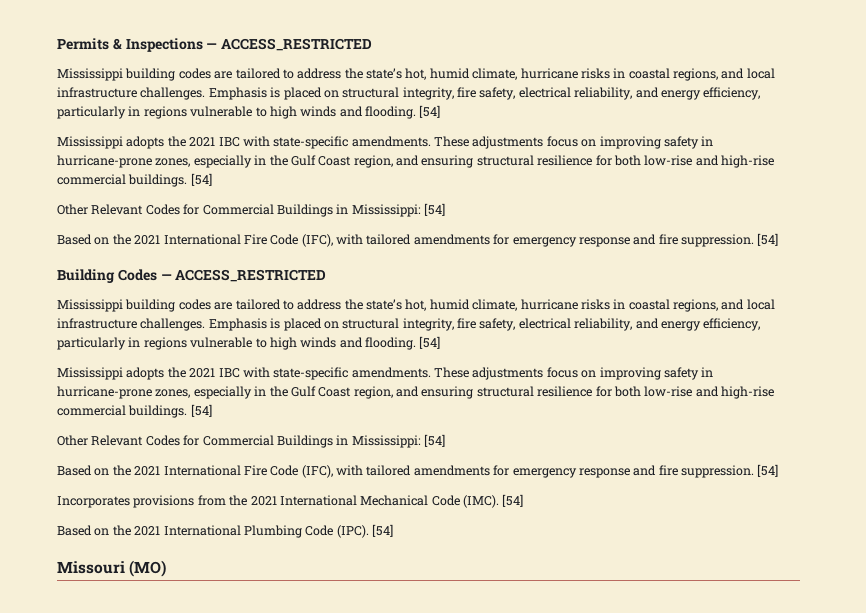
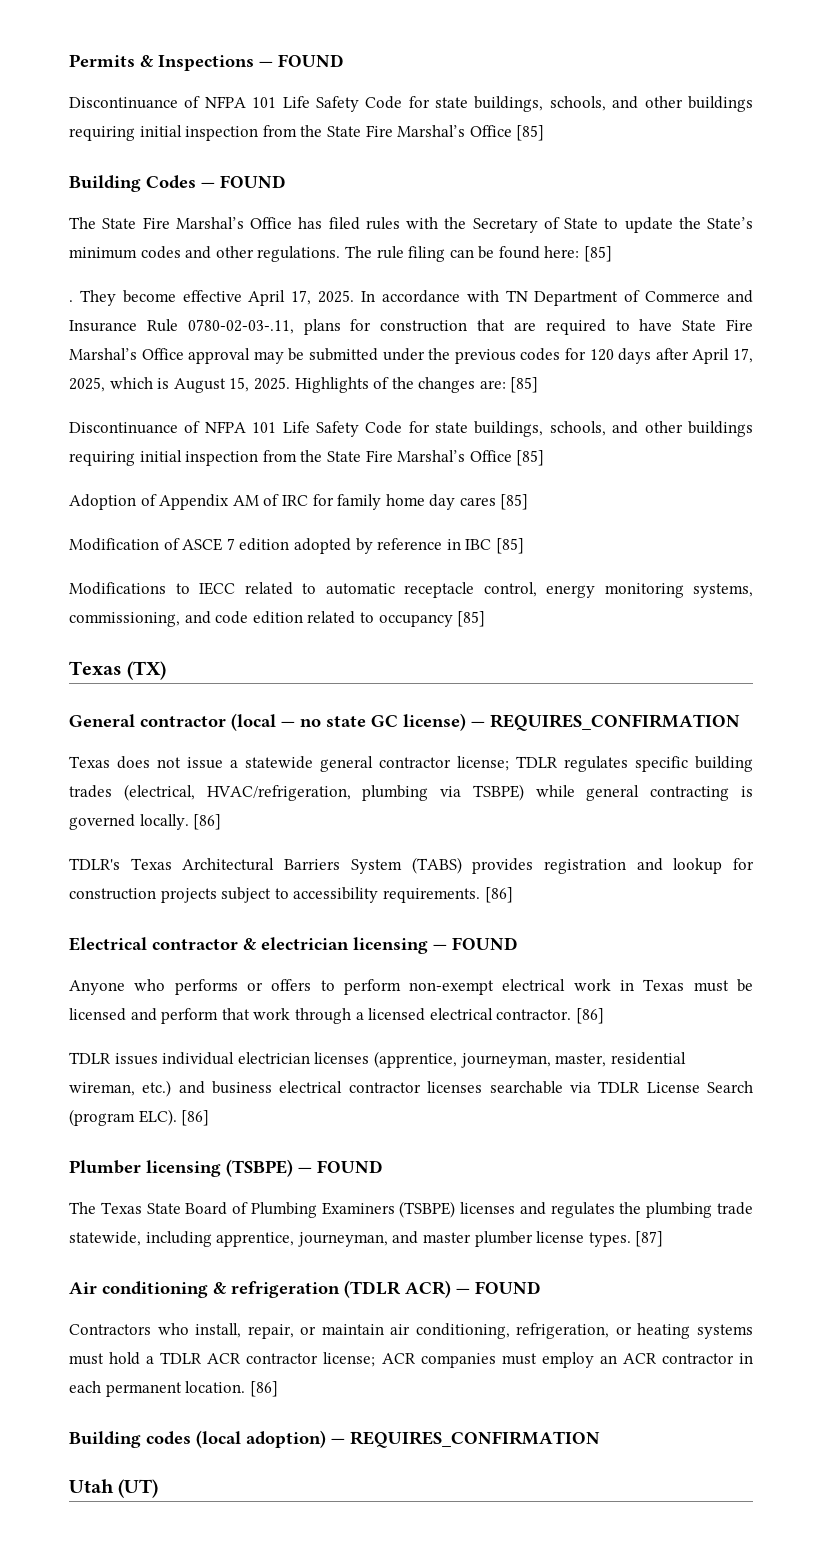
[221,38,373,51] [57,68,775,81] [57,87,761,100] [57,105,441,119] [57,136,714,149] [57,155,774,168] [57,173,212,187] [57,203,445,217] [57,233,779,247] [57,269,327,283] [57,299,775,312] [57,318,761,331] [57,336,441,350] [57,367,714,380] [57,386,774,399] [57,404,212,418] [57,434,445,448] [57,464,779,478] [57,494,524,508] [57,524,393,538] [57,560,167,577] ACCESS_RESTRICTED // Mississippi building codes are tailored to address the state’s hot, humid climate, hurricane risks in coastal regions, and local infrastructure challenges. Emphasis is placed on structural integrity, fire safety, electrical reliability, and energy efficiency, particularly in regions vulnerable to high winds and flooding. [54] // Mississippi adopts the 2021 IBC with state-specific amendments. These adjustments focus on improving safety in hurricane-prone zones, especially in the Gulf Coast region, and ensuring structural resilience for both low-rise and high-rise commercial buildings. [54] // Other Relevant Codes for Commercial Buildings in Mississippi: [54] // Based on the 2021 International Fire Code (IFC), with tailored amendments for emergency response and fire suppression. [54] // Building Codes — ACCESS_RESTRICTED // Mississippi building codes are tailored to address the state’s hot, humid climate, hurricane risks in coastal regions, and local infrastructure challenges. Emphasis is placed on structural integrity, fire safety, electrical reliability, and energy efficiency, particularly in regions vulnerable to high winds and flooding. [54] // Mississippi adopts the 2021 IBC with state-specific amendments. These adjustments focus on improving safety in hurricane-prone zones, especially in the Gulf Coast region, and ensuring structural resilience for both low-rise and high-rise commercial buildings. [54] // Other Relevant Codes for Commercial Buildings in Mississippi: [54] // Based on the 2021 International Fire Code (IFC), with tailored amendments for emergency response and fire suppression. [54] // Incorporates provisions from the 2021 International Mechanical Code (IMC). [54] // Based on the 2021 International Plumbing Code (IPC). [54] // Missouri (MO) -> [278,54,344,67] [69,96,753,112] [69,125,545,141] [69,175,286,192] [69,217,753,233] [69,246,613,262] [69,290,753,306] [69,319,753,335] [69,348,754,364] [69,377,539,393] [69,421,753,437] [69,450,545,466] [69,494,529,510] [69,538,524,554] [69,582,753,598] [69,611,486,627] [69,661,167,680] [69,713,740,731] [69,756,753,772] [69,784,753,801] [69,814,222,830] [69,857,755,874] [69,887,513,903] [69,937,518,954] [69,979,753,995] [69,1008,604,1024] [69,1051,686,1068] [69,1080,754,1097] [69,1109,210,1126] [69,1159,383,1177] [69,1201,753,1218] [69,1231,664,1247] [69,1280,541,1298] [69,1323,753,1339] [69,1352,753,1368] [69,1381,278,1397] [69,1430,600,1448] [69,1479,159,1498] FOUND // Discontinuance of NFPA 101 Life Safety Code for state buildings, schools, and other buildings requiring initial inspection from the State Fire Marshal’s Office [85] // Building Codes — FOUND // The State Fire Marshal’s Office has filed rules with the Secretary of State to update the State’s minimum codes and other regulations. The rule filing can be found here: [85] // . They become effective April 17, 2025. In accordance with TN Department of Commerce and Insurance Rule 0780-02-03-.11, plans for construction that are required to have State Fire Marshal’s Office approval may be submitted under the previous codes for 120 days after April 17, 2025, which is August 15, 2025. Highlights of the changes are: [85] // Discontinuance of NFPA 101 Life Safety Code for state buildings, schools, and other buildings requiring initial inspection from the State Fire Marshal’s Office [85] // Adoption of Appendix AM of IRC for family home day cares [85] // Modification of ASCE 7 edition adopted by reference in IBC [85] // Modifications to IECC related to automatic receptacle control, energy monitoring systems, commissioning, and code edition related to occupancy [85] // Texas (TX) // General contractor (local — no state GC license) — REQUIRES_CONFIRMATION // Texas does not issue a statewide general contractor license; TDLR regulates specific building trades (electrical, HVAC/refrigeration, plumbing via TSBPE) while general contracting is governed locally. [86] // TDLR's Texas Architectural Barriers System (TABS) provides registration and lookup for construction projects subject to accessibility requirements. [86] // Electrical contractor & electrician licensing — FOUND // Anyone who performs or offers to perform non-exempt electrical work in Texas must be licensed and perform that work through a licensed electrical contractor. [86] // TDLR issues individual electrician licenses (apprentice, journeyman, master, residential wireman, etc.) and business electrical contractor licenses searchable via TDLR License Search (program ELC). [86] // Plumber licensing (TSBPE) — FOUND // The Texas State Board of Plumbing Examiners (TSBPE) licenses and regulates the plumbing trade statewide, including apprentice, journeyman, and master plumber license types. [87] // Air conditioning & refrigeration (TDLR ACR) — FOUND // Contractors who install, repair, or maintain air conditioning, refrigeration, or heating systems must hold a TDLR ACR contractor license; ACR companies must employ an ACR contractor in each permanent location. [86] // Building codes (local adoption) — REQUIRES_CONFIRMATION // Utah (UT)

